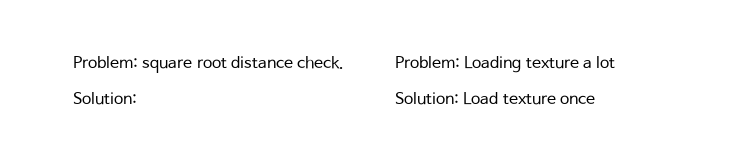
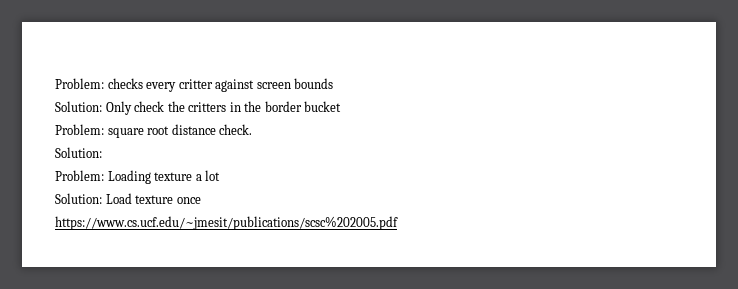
[73,56,138,68] Problem: -> [55,78,334,92] [55,101,342,115] [55,124,104,135] Problem: checks every critter against screen bounds // Solution: Only check the critters in the border bucket // Problem:
(595, 99) none -> [55,216,398,230] // https://www.cs.ucf.edu/~jmesit/publications/scsc%202005.pdf

